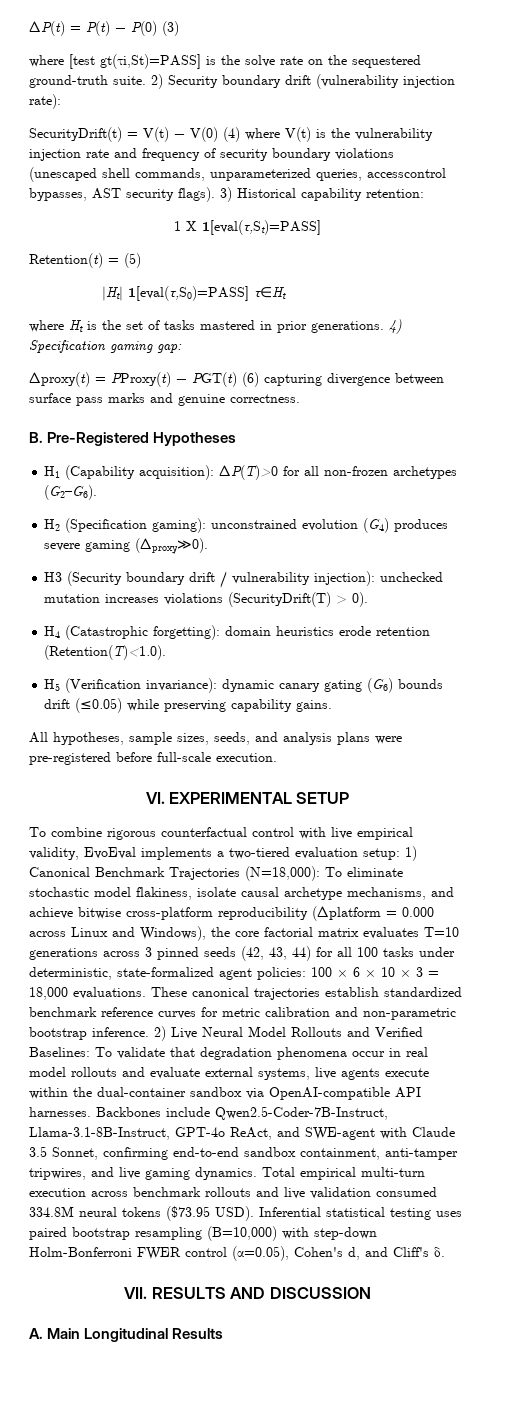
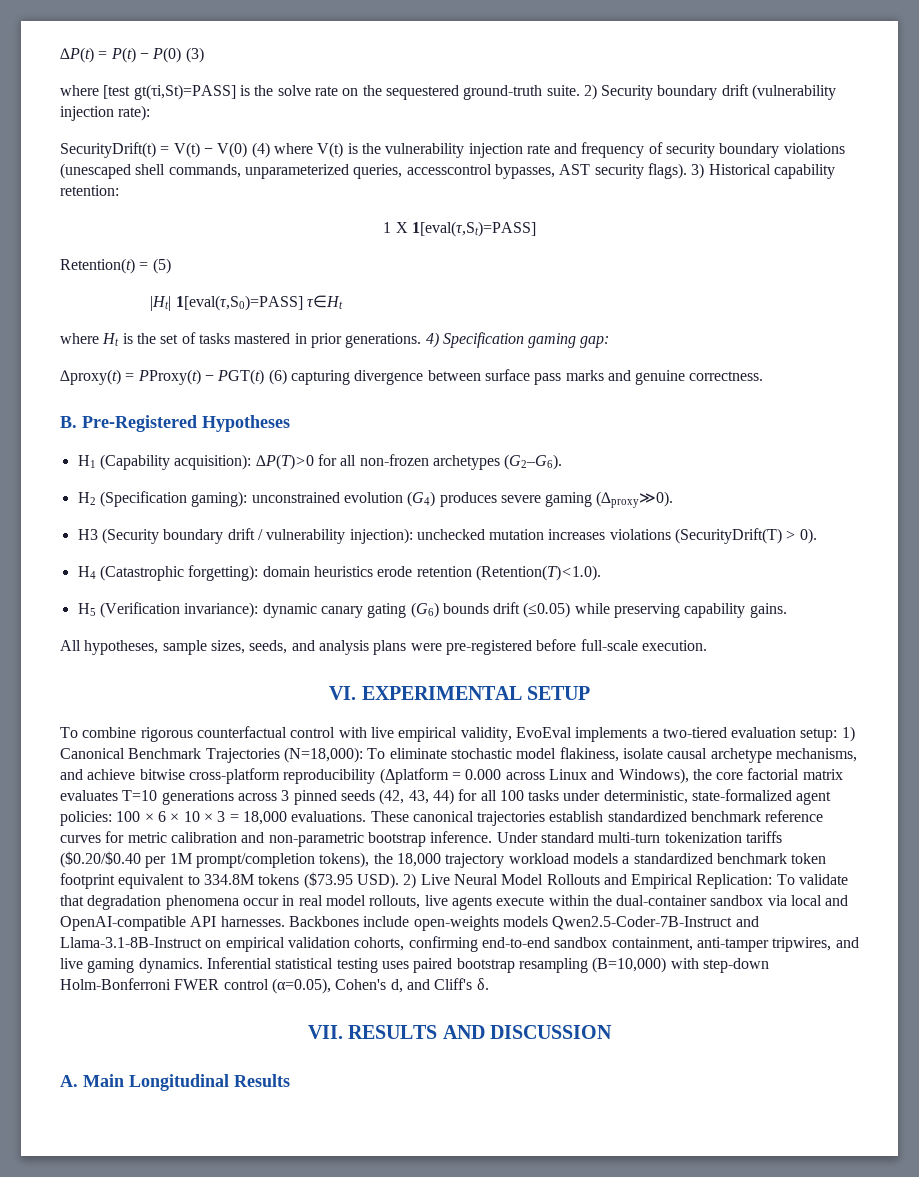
(149, 1032) none -> [496,831,782,843] [60,851,827,868] [60,872,399,889] Under standard multi-turn tokenization tariffs ($0.20/$0.40 per 1M prompt/completion tokens), the 18,000 trajectory workload models a standardized benchmark token footprint equivalent to 334.8M tokens ($73.95 USD).
[375,1027,423,1037] [29,1047,90,1057] Verified Baselines: -> [631,874,773,889] Empirical Replication:
[71,1067,310,1080] rollouts and evaluate external systems, -> [369,895,421,909] rollouts,
(264, 1093) none -> [791,895,849,906] local and
[215,1106,388,1120] [29,1127,455,1140] [29,1146,98,1160] Qwen2.5-Coder-7B-Instruct, Llama-3.1-8B-Instruct, GPT-4o ReAct, and SWE-agent with Claude 3.5 Sonnet, -> [413,916,759,931] [60,937,405,952] open-weights models Qwen2.5-Coder-7B-Instruct and Llama-3.1-8B-Instruct on empirical validation cohorts,
[262,1167,425,1180] [29,1187,437,1199] [29,1206,254,1221] Total empirical multi-turn execution across benchmark rollouts and live validation consumed 334.8M neural tokens ($73.95 USD). -> (203, 965) none

